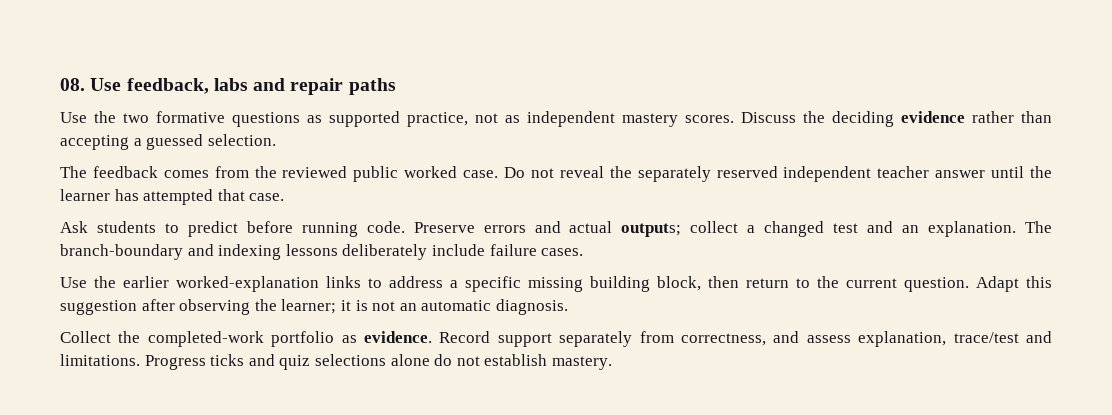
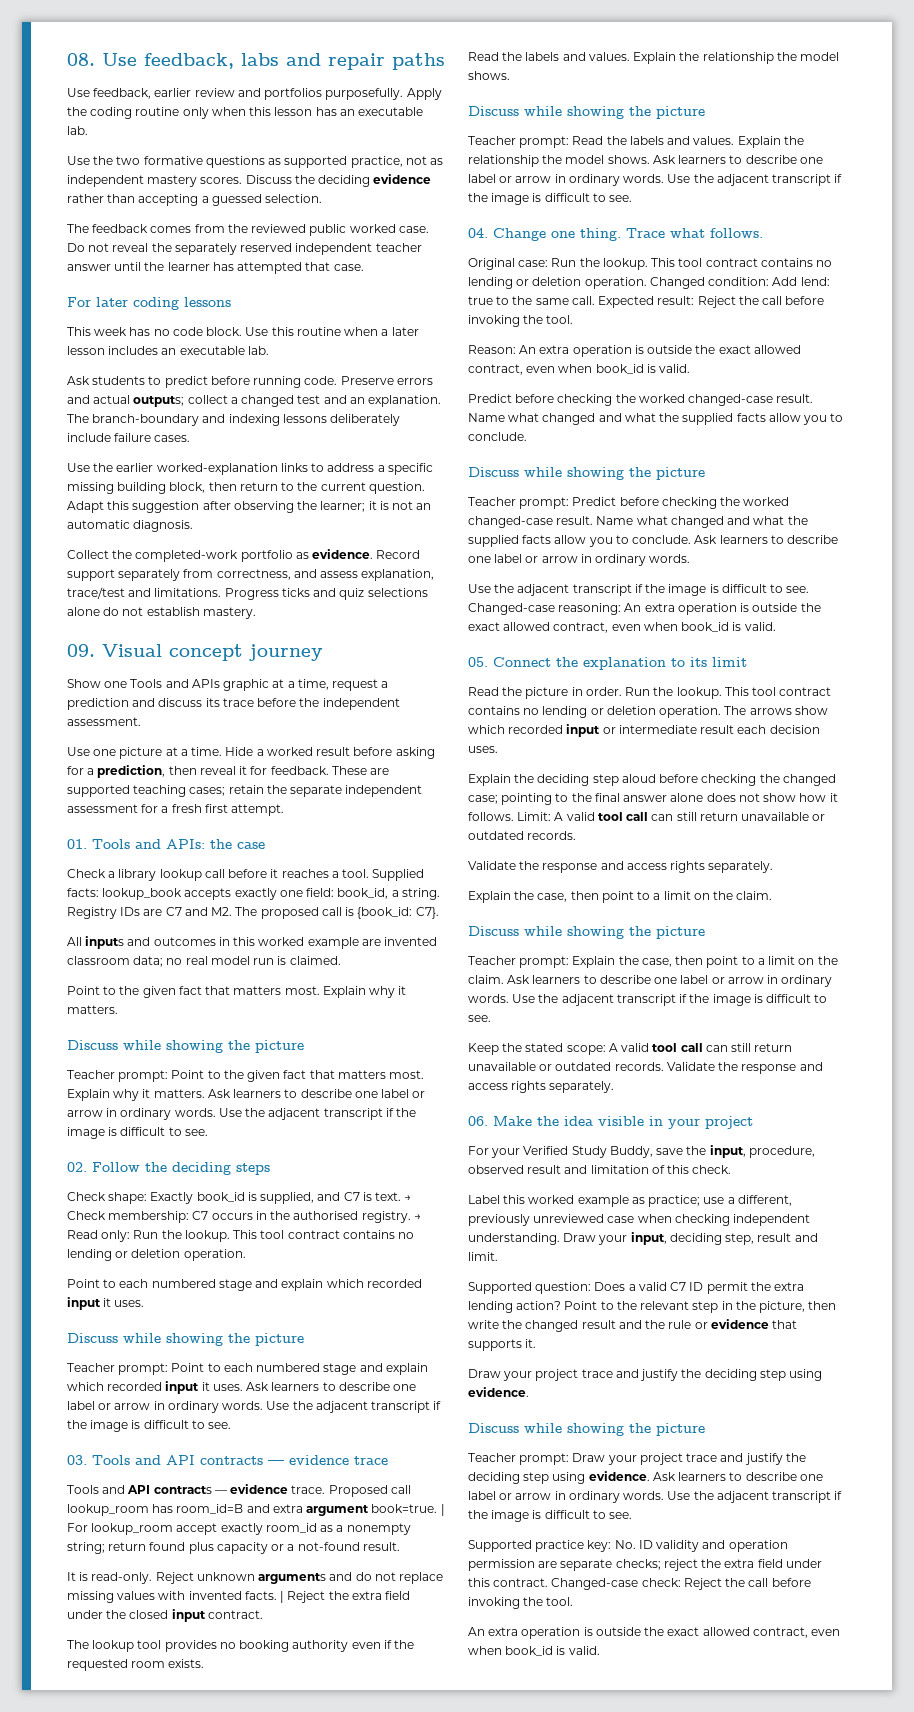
(396, 86) none -> [67,88,442,100] [67,107,424,119] [67,126,88,135] // Use feedback, earlier review and portfolios purposefully. Apply the coding routine only when this lesson has an executable lab.
(285, 197) none -> [67,297,231,310] [67,327,419,336] [67,346,269,355] // For later coding lessons // This week has no code block. Use this routine when a later lesson includes an executable lab.
(612, 363) none -> [67,644,323,661] [67,679,389,691] [67,698,400,710] [67,717,141,726] [67,747,435,759] [67,765,390,778] [67,785,423,797] [67,804,285,816] [67,839,265,849] [67,869,425,881] [67,888,440,900] [67,907,439,919] [67,936,438,949] [67,956,341,967] [67,986,407,998] [67,1005,118,1014] [67,1040,304,1053] [67,1070,425,1082] [67,1089,426,1101] [67,1108,417,1120] [67,1127,208,1139] [67,1162,270,1175] [67,1192,412,1204] [67,1211,421,1223] [67,1230,415,1242] [67,1249,246,1261] [67,1279,422,1291] [67,1297,145,1310] [67,1333,304,1346] [67,1363,428,1375] [67,1381,417,1394] [67,1401,442,1413] [67,1420,232,1432] [67,1455,388,1465] [67,1484,411,1497] [67,1504,445,1516] [67,1523,411,1535] [67,1542,400,1554] [67,1572,444,1584] [67,1591,411,1603] [67,1609,263,1622] [67,1640,415,1652] [67,1659,205,1671] [468,52,840,64] [468,71,510,80] [468,106,705,119] [468,136,804,148] [468,155,823,167] [468,174,843,186] [468,193,633,205] [468,228,763,241] [468,258,833,270] [468,277,830,289] [468,296,825,308] [468,315,574,327] [468,345,801,357] [468,364,691,375] [468,394,814,406] [468,413,844,425] [468,432,527,441] [468,467,705,480] [468,497,790,509] [468,516,808,528] [468,535,839,547] [468,554,691,566] [468,584,810,596] [468,603,821,615] [468,622,776,633] [468,657,747,670] [468,687,832,699] [468,706,828,718] [468,724,820,737] [468,746,498,753] [468,774,836,786] [468,793,838,805] [468,812,826,821] [468,831,577,840] [468,861,774,873] [468,891,773,903] [468,926,705,939] [468,956,838,968] [468,975,833,987] [468,994,828,1006] [468,1015,491,1022] [468,1043,793,1055] [468,1062,823,1074] [468,1081,615,1093] [468,1116,753,1129] [468,1145,815,1158] [468,1165,732,1174] [468,1195,792,1207] [468,1214,811,1226] [468,1232,818,1245] [468,1252,498,1261] [468,1282,805,1294] [468,1301,837,1313] [468,1319,798,1332] [468,1339,537,1351] [468,1369,823,1381] [468,1387,529,1397] [468,1423,705,1436] [468,1453,806,1465] [468,1471,823,1484] [468,1491,843,1503] [468,1510,633,1522] [468,1540,788,1552] [468,1559,822,1571] [468,1578,811,1590] [468,1597,574,1609] [468,1627,841,1639] [468,1646,600,1656] // 09. Visual concept journey // Show one Tools and APIs graphic at a time, request a prediction and discuss its trace before the independent assessment. // Use one picture at a time. Hide a worked result before asking for a prediction, then reveal it for feedback. These are supported teaching cases; retain the separate independent assessment for a fresh first attempt. // 01. Tools and APIs: the case // Check a library lookup call before it reaches a tool. Supplied facts: lookup_book accepts exactly one field: book_id, a string. Registry IDs are C7 and M2. The proposed call is {book_id: C7}. // All inputs and outcomes in this worked example are invented classroom data; no real model run is claimed. // Point to the given fact that matters most. Explain why it matters. // Discuss while showing the picture // Teacher prompt: Point to the given fact that matters most. Explain why it matters. Ask learners to describe one label or arrow in ordinary words. Use the adjacent transcript if the image is difficult to see. // 02. Follow the deciding steps // Check shape: Exactly book_id is supplied, and C7 is text. → Check membership: C7 occurs in the authorised registry. → Read only: Run the lookup. This tool contract contains no lending or deletion operation. // Point to each numbered stage and explain which recorded input it uses. // Discuss while showing the picture // Teacher prompt: Point to each numbered stage and explain which recorded input it uses. Ask learners to describe one label or arrow in ordinary words. Use the adjacent transcript if the image is difficult to see. // 03. Tools and API contracts — evidence trace // Tools and API contracts — evidence trace. Proposed call lookup_room has room_id=B and extra argument book=true. | For lookup_room accept exactly room_id as a nonempty string; return found plus capacity or a not-found result. // It is read-only. Reject unknown arguments and do not replace missing values with invented facts. | Reject the extra field under the closed input contract. // The lookup tool provides no booking authority even if the requested room exists. // Read the labels and values. Explain the relationship the model shows. // Discuss while showing the picture // Teacher prompt: Read the labels and values. Explain the relationship the model shows. Ask learners to describe one label or arrow in ordinary words. Use the adjacent transcript if the image is difficult to see. // 04. Change one thing. Trace what follows. // Original case: Run the lookup. This tool contract contains no lending or deletion operation. Changed condition: Add lend: true to the same call. Expected result: Reject the call before invoking the tool. // Reason: An extra operation is outside the exact allowed contract, even when book_id is valid. // Predict before checking the worked changed-case result. Name what changed and what the supplied facts allow you to conclude. // Discuss while showing the picture // Teacher prompt: Predict before checking the worked changed-case result. Name what changed and what the supplied facts allow you to conclude. Ask learners to describe one label or arrow in ordinary words. // Use the adjacent transcript if the image is difficult to see. Changed-case reasoning: An extra operation is outside the exact allowed contract, even when book_id is valid. // 05. Connect the explanation to its limit // Read the picture in order. Run the lookup. This tool contract contains no lending or deletion operation. The arrows show which recorded input or intermediate result each decision uses. // Explain the deciding step aloud before checking the changed case; pointing to the final answer alone does not show how it follows. Limit: A valid tool call can still return unavailable or outdated records. // Validate the response and access rights separately. // Explain the case, then point to a limit on the claim. // Discuss while showing the picture // Teacher prompt: Explain the case, then point to a limit on the claim. Ask learners to describe one label or arrow in ordinary words. Use the adjacent transcript if the image is difficult to see. // Keep the stated scope: A valid tool call can still return unavailable or outdated records. Validate the response and access rights separately. // 06. Make the idea visible in your project // For your Verified Study Buddy, save the input, procedure, observed result and limitation of this check. // Label this worked example as practice; use a different, previously unreviewed case when checking independent understanding. Draw your input, deciding step, result and limit. // Supported question: Does a valid C7 ID permit the extra lending action? Point to the relevant step in the picture, then write the changed result and the rule or evidence that supports it. // Draw your project trace and justify the deciding step using evidence. // Discuss while showing the picture // Teacher prompt: Draw your project trace and justify the deciding step using evidence. Ask learners to describe one label or arrow in ordinary words. Use the adjacent transcript if the image is difficult to see. // Supported practice key: No. ID validity and operation permission are separate checks; reject the extra field under this contract. Changed-case check: Reject the call before invoking the tool. // An extra operation is outside the exact allowed contract, even when book_id is valid.

